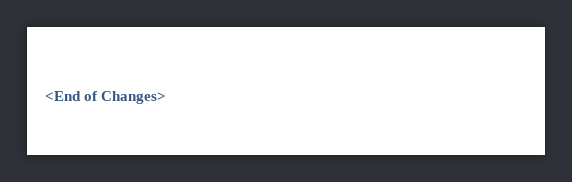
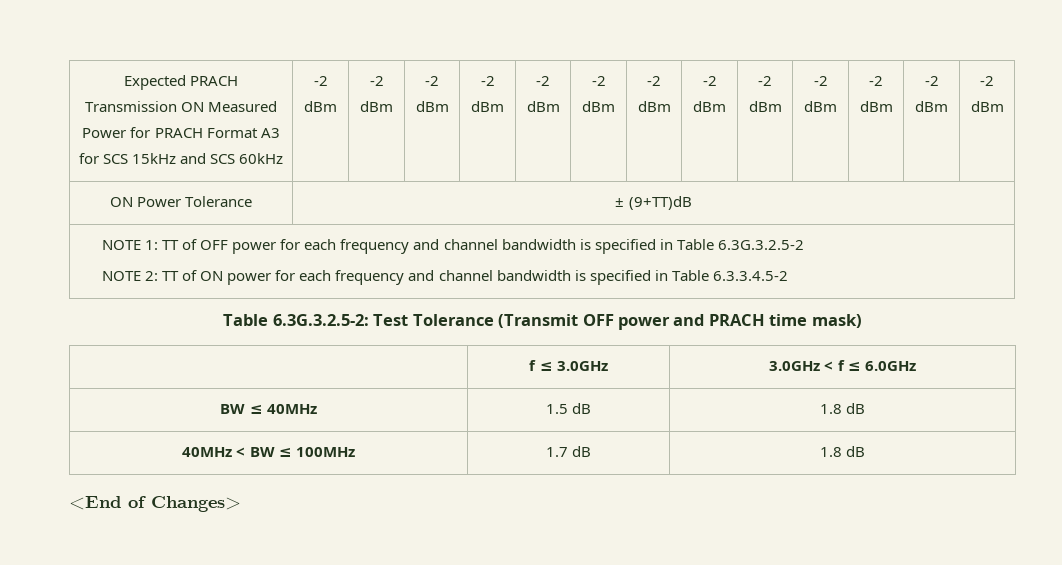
(45, 96) none -> [123,75,239,90] [84,101,278,112] [82,127,280,138] [78,153,284,164] [313,76,328,86] [304,101,337,112] [369,76,384,86] [360,101,393,112] [425,76,439,86] [415,101,449,112] [480,76,495,86] [471,101,504,112] [536,76,550,86] [526,101,560,112] [591,76,606,86] [582,101,615,112] [647,76,661,86] [637,101,671,112] [702,76,717,86] [693,101,726,112] [758,76,772,86] [748,101,782,112] [813,76,828,86] [804,101,837,112] [869,76,883,86] [859,101,893,112] [924,76,939,86] [915,101,948,112] [980,76,994,86] [970,101,1004,112] [109,196,253,207] [615,196,692,210] [102,239,804,254] [102,270,788,285] [223,314,862,330] [529,360,608,371] [769,360,916,371] [220,404,317,414] [545,403,592,414] [819,403,866,414] [182,447,355,457] [545,446,592,457] [819,446,866,457] Expected PRACH Transmission ON Measured Power for PRACH Format A3 for SCS 15kHz and SCS 60kHz | -2 dBm | -2 dBm | -2 dBm | -2 dBm | -2 dBm | -2 dBm | -2 dBm | -2 dBm | -2 dBm | -2 dBm | -2 dBm | -2 dBm | -2 dBm // ON Power Tolerance | ± (9+TT)dB // NOTE 1: TT of OFF power for each frequency and channel bandwidth is specified in Table 6.3G.3.2.5-2 // NOTE 2: TT of ON power for each frequency and channel bandwidth is specified in Table 6.3.3.4.5-2 // Table 6.3G.3.2.5-2: Test Tolerance (Transmit OFF power and PRACH time mask) // | f ≤ 3.0GHz | 3.0GHz < f ≤ 6.0GHz // BW ≤ 40MHz | 1.5 dB | 1.8 dB // 40MHz < BW ≤ 100MHz | 1.7 dB | 1.8 dB //

